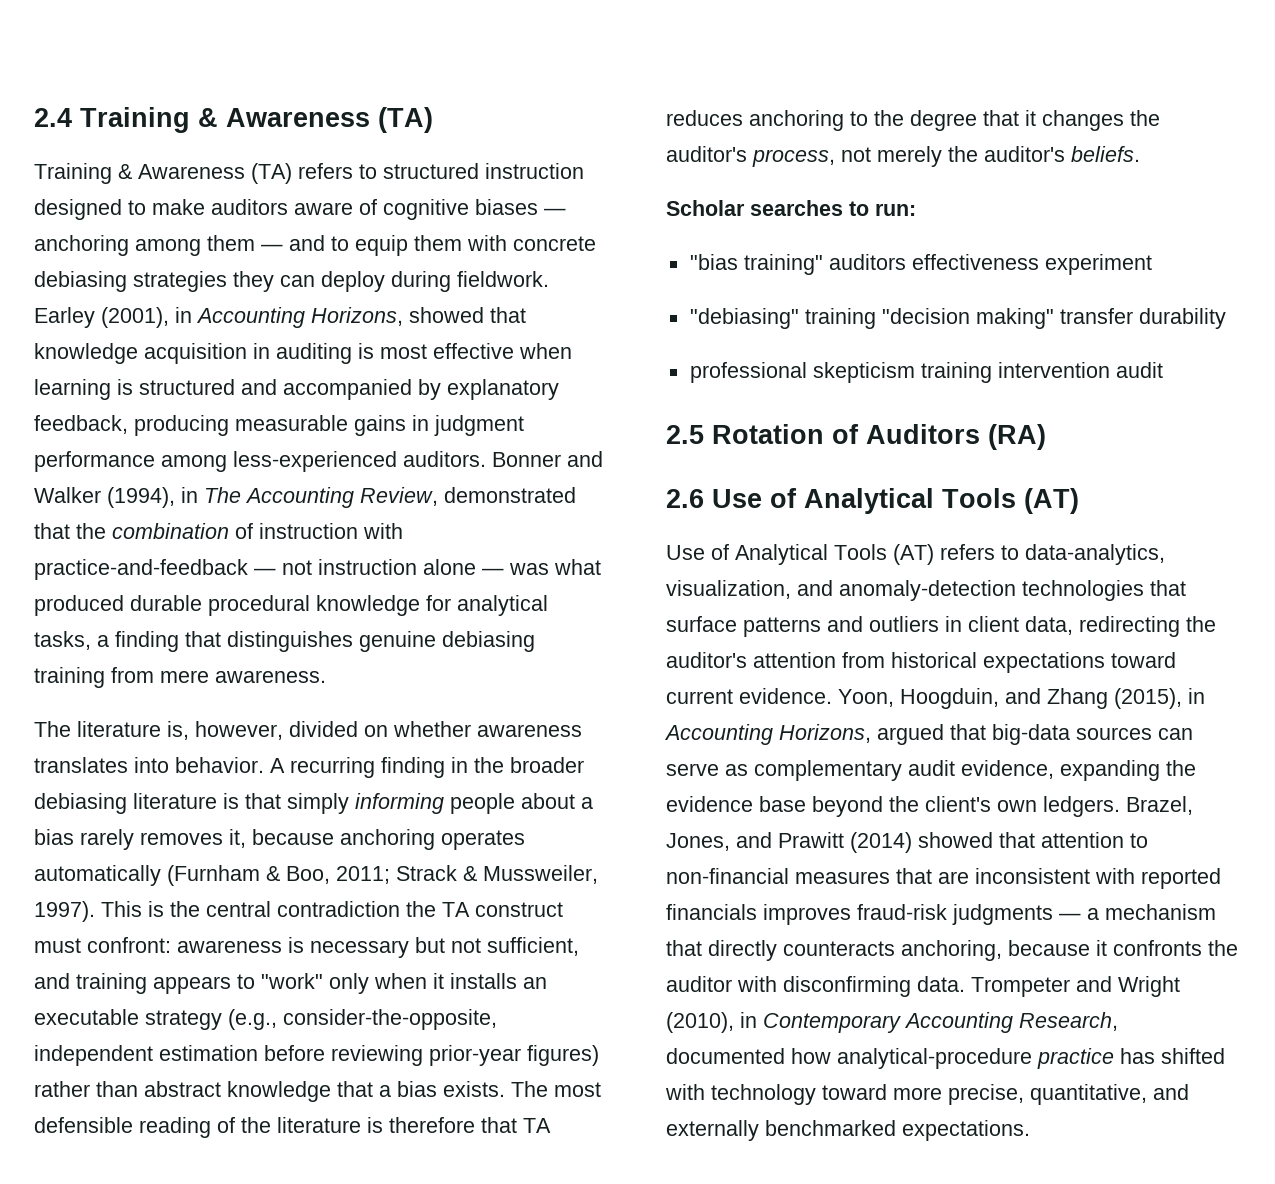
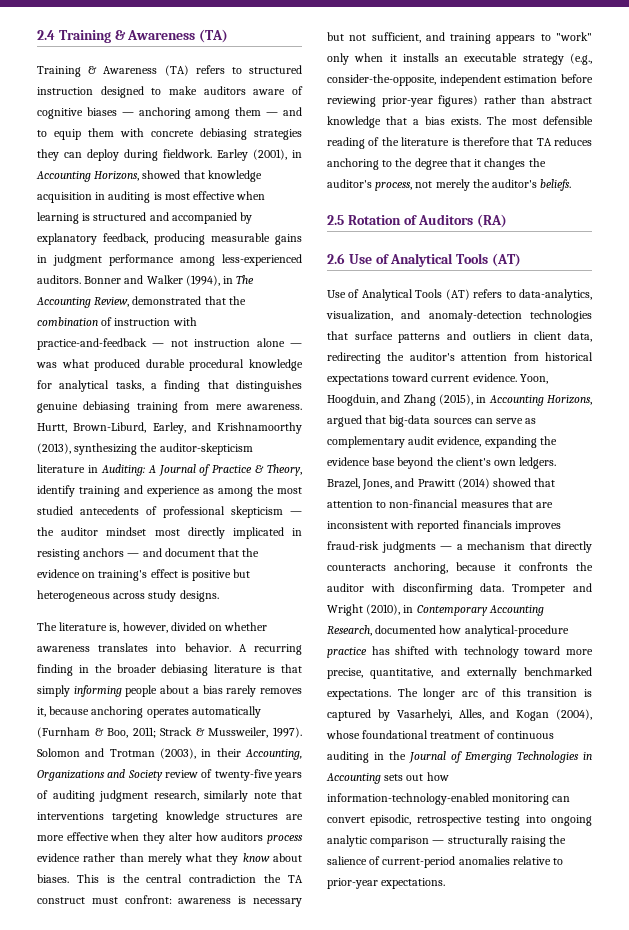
(326, 676) none -> [37,422,302,434] [37,443,253,455] [37,464,302,476] [37,485,302,497] [37,506,302,518] [37,527,302,539] [37,548,260,560] [37,569,251,581] [37,590,219,602] Hurtt, Brown-Liburd, Earley, and Krishnamoorthy (2013), synthesizing the auditor-skepticism literature in Auditing: A Journal of Practice & Theory, identify training and experience as among the most studied antecedents of professional skepticism — the auditor mindset most directly implicated in resisting anchors — and document that the evidence on training's effect is positive but heterogeneous across study designs.
(95, 911) none -> [37,748,302,760] [37,769,302,781] [37,790,302,802] [37,811,303,823] [37,832,303,844] [37,853,302,865] [37,874,69,883] Solomon and Trotman (2003), in their Accounting, Organizations and Society review of twenty-five years of auditing judgment research, similarly note that interventions targeting knowledge structures are more effective when they alter how auditors process evidence rather than merely what they know about biases.
[666,200,916,216] [689,254,1152,275] [689,308,1226,329] [689,362,1163,383] // Scholar searches to run: // "bias training" auditors effectiveness experiment // "debiasing" training "decision making" transfer durability // professional skepticism training intervention audit -> (572, 185) none
(1030, 1130) none -> [397,688,592,700] [327,709,592,721] [326,730,554,739] [327,751,592,763] [326,772,449,784] [327,793,571,805] [327,814,592,826] [327,835,567,847] [327,856,564,868] [327,878,446,889] The longer arc of this transition is captured by Vasarhelyi, Alles, and Kogan (2004), whose foundational treatment of continuous auditing in the Journal of Emerging Technologies in Accounting sets out how information-technology-enabled monitoring can convert episodic, retrospective testing into ongoing analytic comparison — structurally raising the salience of current-period anomalies relative to prior-year expectations.

